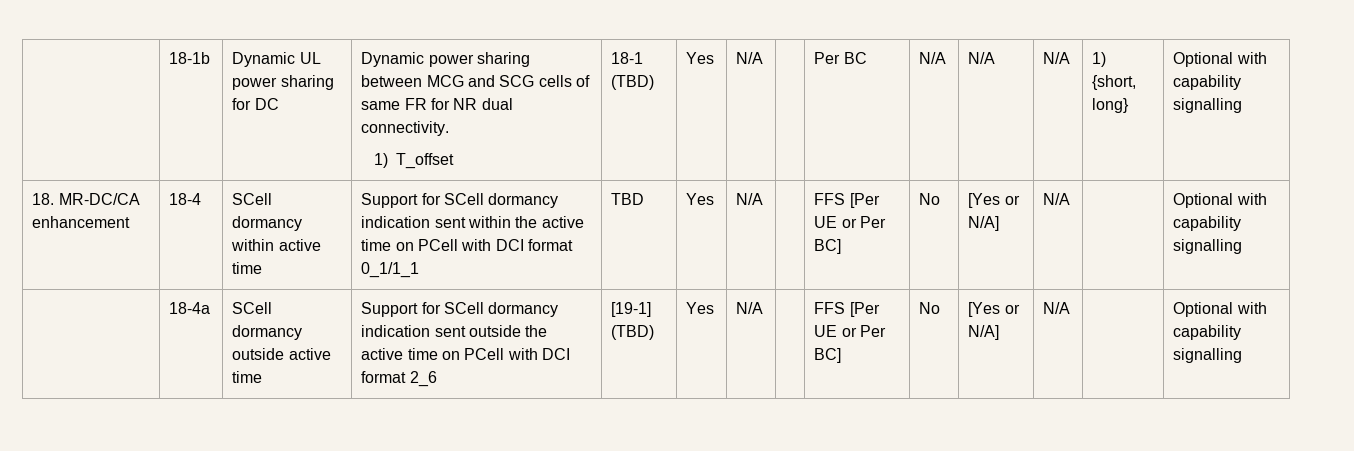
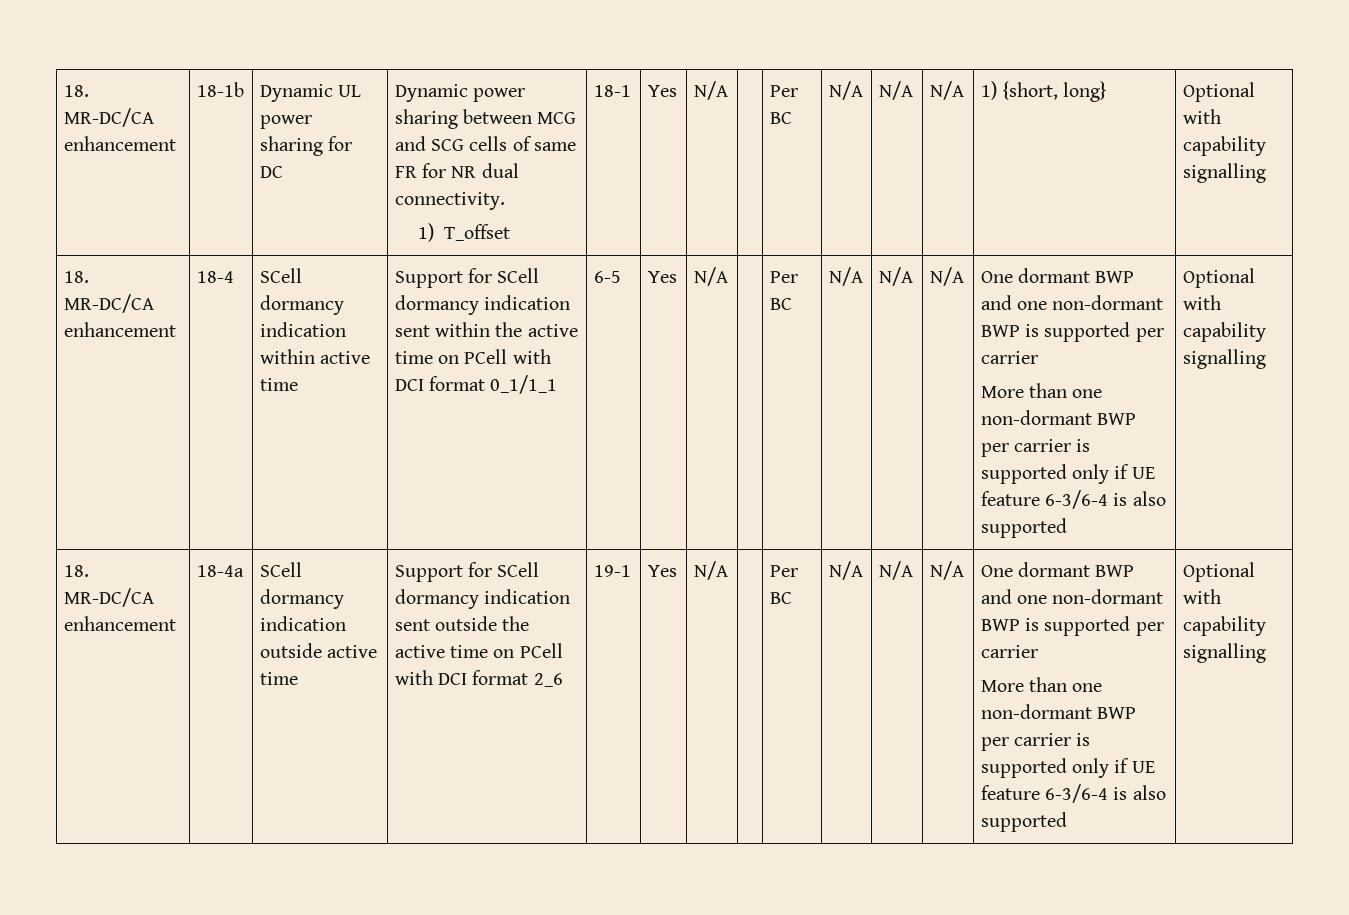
(169, 58) none -> [63,85,89,97] [63,108,154,127] [63,136,176,151] 18. MR-DC/CA enhancement
[611,75,655,90] (TBD) -> (631, 91) none
(303, 223) none -> [259,322,346,337] indication
[611,193,645,205] [686,193,715,205] [736,193,764,205] [814,193,880,208] [814,216,887,228] [814,239,842,254] [919,193,941,205] [968,193,1020,208] [968,216,1000,231] [1043,193,1071,205] [1173,193,1267,208] [1173,216,1242,231] [1173,239,1243,254] TBD | Yes | N/A | | FFS [Per UE or Per BC] | No | [Yes or N/A] | N/A | | Optional with capability signalling // -> [593,271,621,283] [647,271,677,283] [693,267,728,286] [769,271,798,283] [769,298,792,310] [828,267,863,286] [878,267,913,286] [929,267,964,286] [980,268,1135,283] [980,295,1164,310] [980,322,1164,342] [980,351,1038,364] [980,383,1103,398] [980,410,1137,425] [980,439,1091,457] [980,464,1155,484] [980,490,1166,509] [980,518,1067,538] [1182,268,1255,288] [1182,295,1221,310] [1182,322,1266,342] [1182,349,1266,369] [63,565,89,577] [63,588,154,607] [63,616,176,631] 6-5 | Yes | N/A | | Per BC | N/A | N/A | N/A | One dormant BWP and one non-dormant BWP is supported per carrier // More than one non-dormant BWP per carrier is supported only if UE feature 6-3/6-4 is also supported | Optional with capability signalling // 18. MR-DC/CA enhancement
(303, 332) none -> [259,616,346,631] indication
[611,302,652,317] [611,325,655,340] [686,302,715,314] [736,302,764,314] [814,302,880,317] [814,325,887,337] [814,348,842,363] [919,302,941,314] [968,302,1020,317] [968,325,1000,340] [1043,302,1071,314] [19-1] (TBD) | Yes | N/A | | FFS [Per UE or Per BC] | No | [Yes or N/A] | N/A | -> [593,565,631,577] [647,565,677,577] [693,561,728,580] [769,565,798,577] [769,592,792,604] [828,561,863,580] [878,561,913,580] [929,561,964,580] [980,562,1135,577] [980,589,1164,604] [980,616,1164,636] [980,645,1038,658] [980,677,1103,692] [980,704,1137,719] [980,733,1091,751] [980,758,1155,778] [980,784,1166,803] [980,812,1067,832] 19-1 | Yes | N/A | | Per BC | N/A | N/A | N/A | One dormant BWP and one non-dormant BWP is supported per carrier // More than one non-dormant BWP per carrier is supported only if UE feature 6-3/6-4 is also supported

